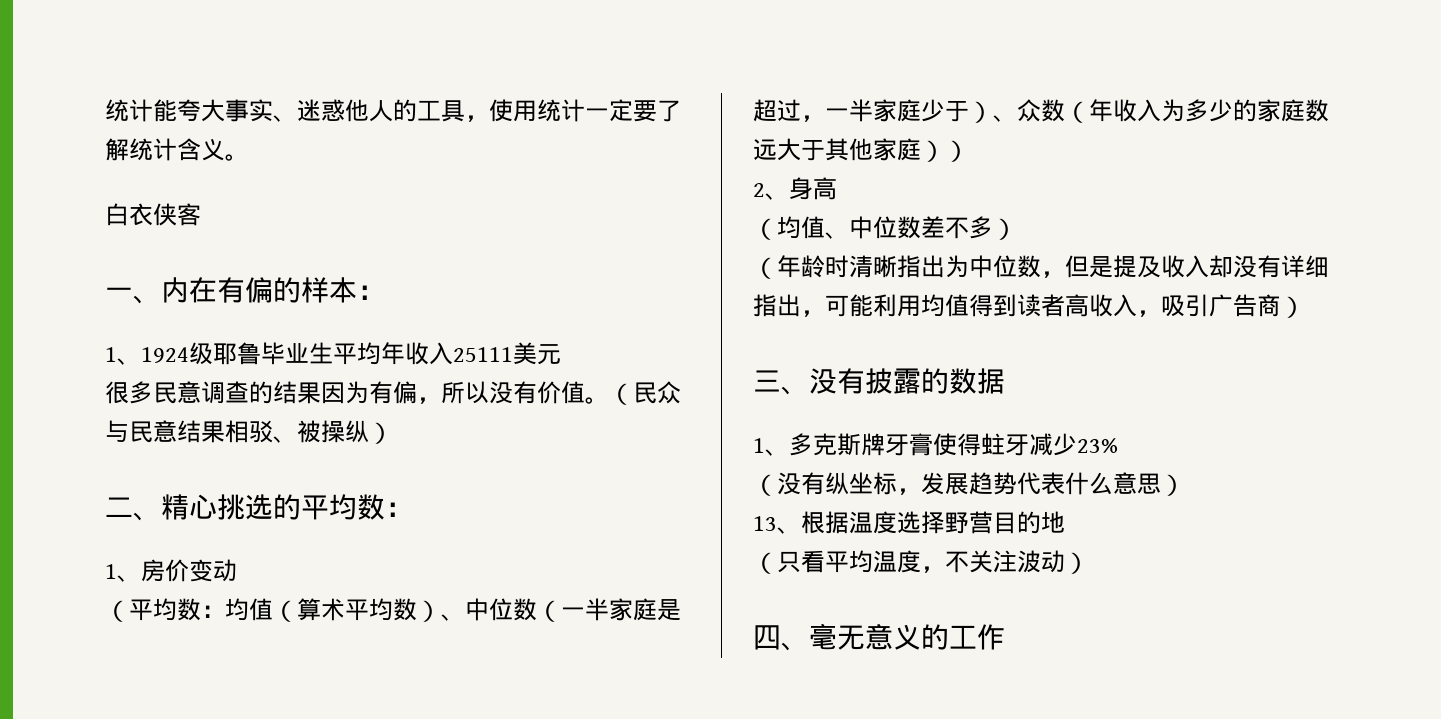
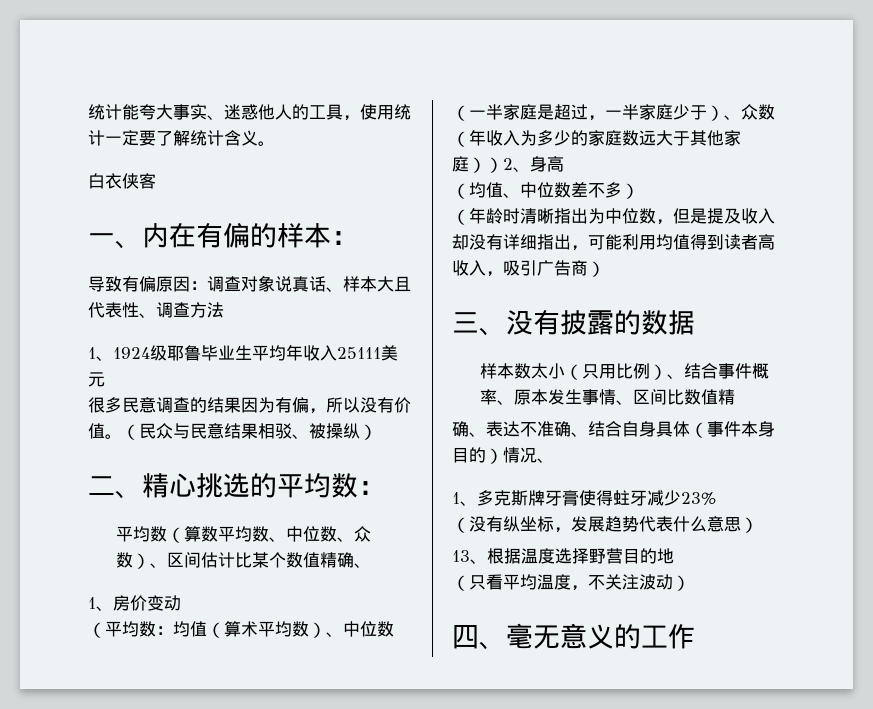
(385, 292) none -> [88,275,411,292] [88,302,224,318] // 导致有偏原因：调查对象说真话、样本大且代表性、调查方法
(413, 509) none -> [116,526,372,543] [116,552,372,569] // 平均数（算数平均数、中位数、众数）、区间估计比某个数值精确、
(969, 151) // -> (503, 165) none
(1005, 381) none -> [480,363,770,380] [480,389,736,405] [452,421,775,438] [452,447,554,464] // 样本数太小（只用比例）、结合事件概率、原本发生事情、区间比数值精 // 确、表达不准确、结合自身具体（事件本身目的）情况、

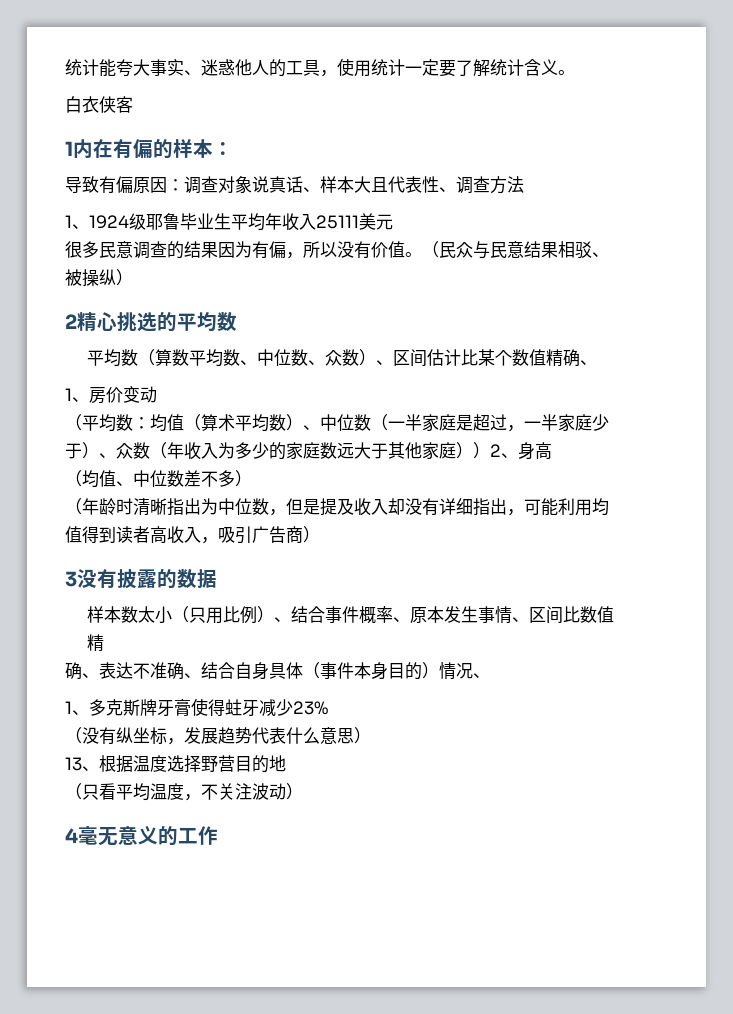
[88,233,142,249] 一、 -> [65,141,73,156] 1
[88,476,142,499] 二、 -> [65,314,77,329] 2
[358,481,385,495] ： -> (237, 321) none
[452,312,506,336] 三、 -> [65,571,77,587] 3
[452,625,506,650] 四、 -> [65,828,78,843] 4

